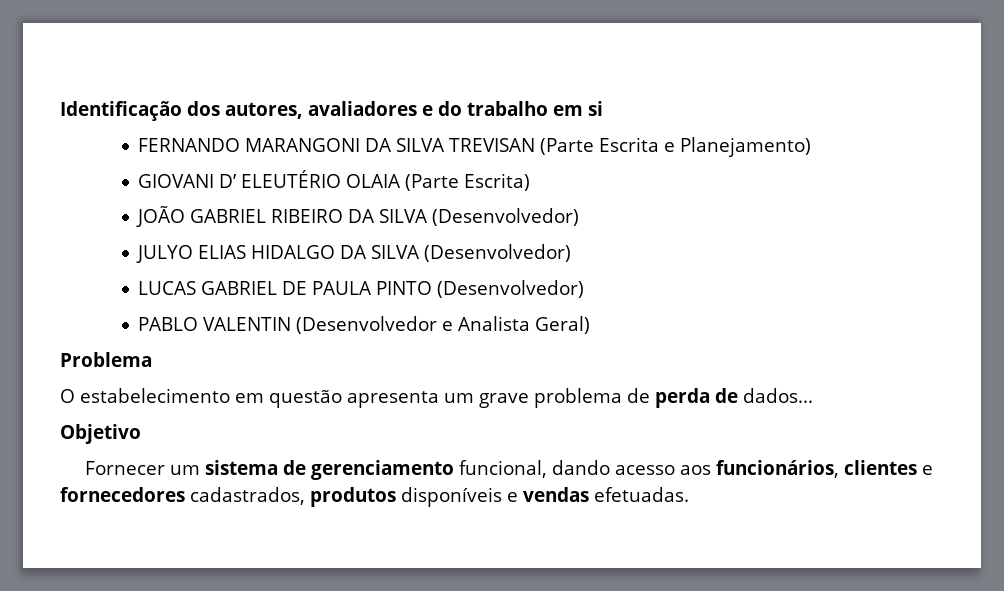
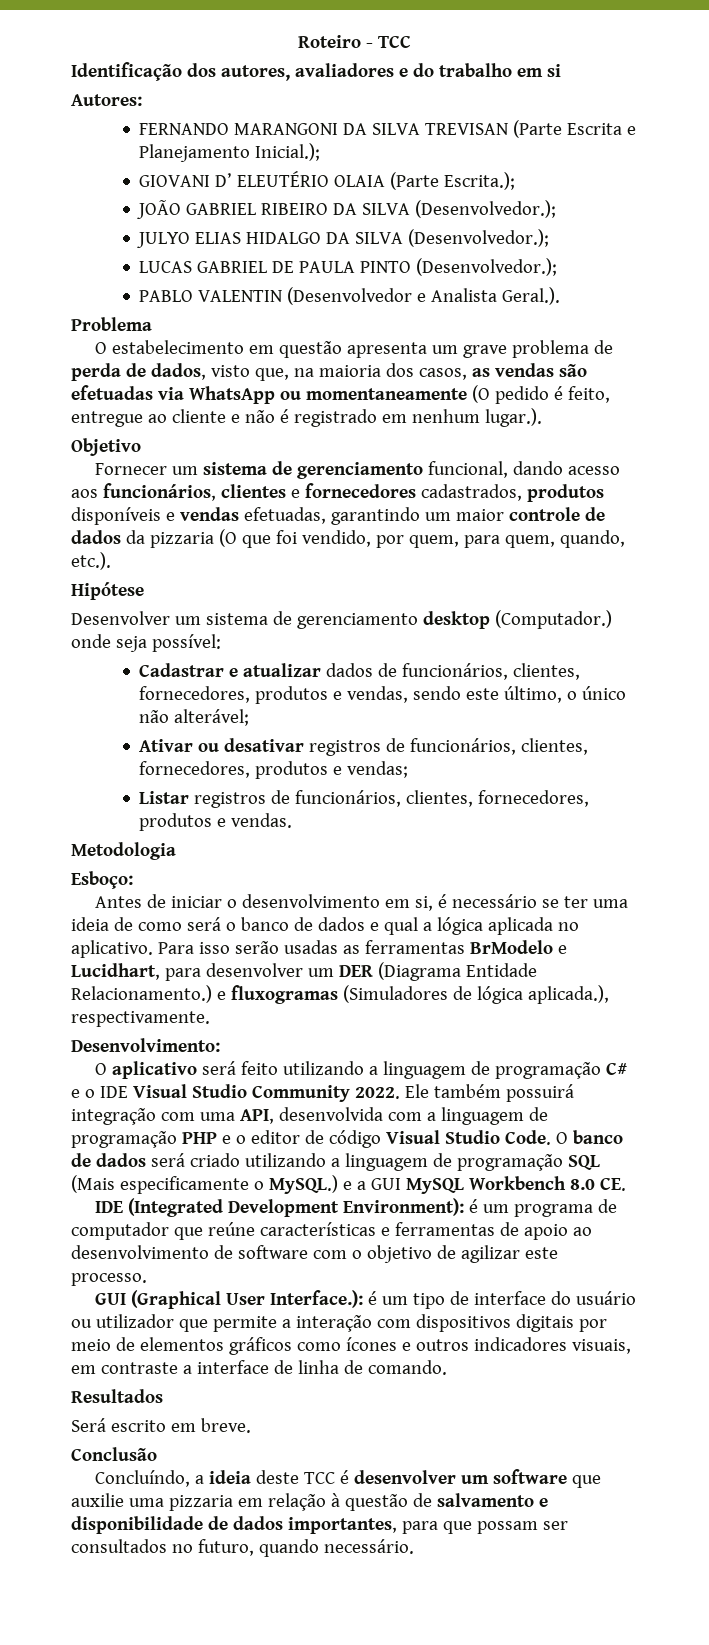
(60, 111) none -> [298,35,411,48] Roteiro - TCC //
(603, 108) none -> [71,94,142,106] // Autores:
[680,137,812,157] Planejamento) -> [139,143,321,162] Planejamento Inicial.);
[464,173,531,191] Escrita) -> [444,172,516,190] Escrita.);
[432,208,580,226] (Desenvolvedor) -> [415,200,557,218] (Desenvolvedor.);
[424,244,572,262] (Desenvolvedor) -> [408,229,550,247] (Desenvolvedor.);
[437,280,585,298] (Desenvolvedor) -> [416,258,558,276] (Desenvolvedor.);
[535,316,591,334] Geral) -> [502,287,561,305] Geral.).
[743,388,813,403] dados... -> [150,363,587,381] [71,385,610,404] [71,408,542,427] dados, visto que, na maioria dos casos, as vendas são efetuadas via WhatsApp ou momentaneamente (O pedido é feito, entregue ao cliente e não é registrado em nenhum lugar.).
[594,487,689,502] efetuadas. -> [243,507,605,525] [71,529,625,548] [71,552,111,570] [71,582,144,600] [71,610,612,629] [71,634,221,652] [139,663,581,680] [139,686,627,704] [139,709,250,726] [139,738,589,756] [139,761,409,779] [139,790,590,808] [139,813,293,831] [71,842,176,860] [71,871,133,889] [95,894,629,911] [71,917,579,935] [71,940,567,958] [71,962,537,981] [71,985,609,1004] [71,1011,210,1027] [71,1038,220,1052] [95,1061,628,1079] [71,1084,574,1102] [71,1107,548,1125] [71,1130,623,1148] [71,1153,600,1171] [71,1175,626,1194] [95,1198,618,1217] [71,1222,592,1240] [71,1245,558,1263] [71,1273,147,1286] [95,1290,637,1309] [71,1314,607,1332] [71,1337,631,1355] [71,1360,447,1375] [71,1389,163,1403] [71,1418,251,1433] [71,1447,157,1461] [95,1469,602,1488] [71,1493,548,1511] [71,1516,568,1534] [71,1539,414,1557] efetuadas, garantindo um maior controle de dados da pizzaria (O que foi vendido, por quem, para quem, quando, etc.). // Hipótese // Desenvolver um sistema de gerenciamento desktop (Computador.) onde seja possível: // Cadastrar e atualizar dados de funcionários, clientes, fornecedores, produtos e vendas, sendo este último, o único não alterável; // Ativar ou desativar registros de funcionários, clientes, fornecedores, produtos e vendas; // Listar registros de funcionários, clientes, fornecedores, produtos e vendas. // Metodologia // Esboço: // Antes de iniciar o desenvolvimento em si, é necessário se ter uma ideia de como será o banco de dados e qual a lógica aplicada no aplicativo. Para isso serão usadas as ferramentas BrModelo e Lucidhart, para desenvolver um DER (Diagrama Entidade Relacionamento.) e fluxogramas (Simuladores de lógica aplicada.), respectivamente. // Desenvolvimento: // O aplicativo será feito utilizando a linguagem de programação C# e o IDE Visual Studio Community 2022. Ele também possuirá integração com uma API, desenvolvida com a linguagem de programação PHP e o editor de código Visual Studio Code. O banco de dados será criado utilizando a linguagem de programação SQL (Mais especificamente o MySQL.) e a GUI MySQL Workbench 8.0 CE. // IDE (Integrated Development Environment): é um programa de computador que reúne características e ferramentas de apoio ao desenvolvimento de software com o objetivo de agilizar este processo. // GUI (Graphical User Interface.): é um tipo de interface do usuário ou utilizador que permite a interação com dispositivos digitais por meio de elementos gráficos como ícones e outros indicadores visuais, em contraste a interface de linha de comando. // Resultados // Será escrito em breve. // Conclusão // Concluíndo, a ideia deste TCC é desenvolver um software que auxilie uma pizzaria em relação à questão de salvamento e disponibilidade de dados importantes, para que possam ser consultados no futuro, quando necessário.

